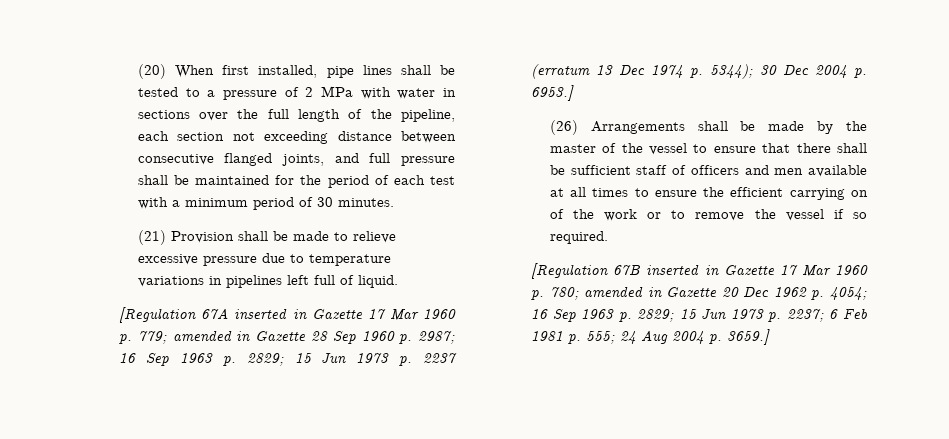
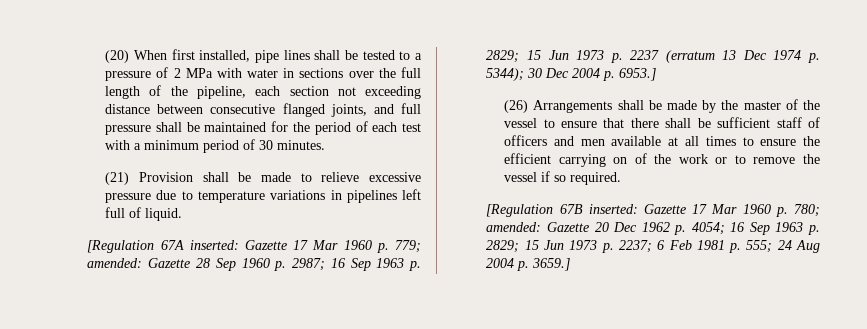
[234,308,307,320] inserted in -> [189,240,239,250] inserted:
[172,330,251,342] amended in -> [87,258,143,268] amended:
[646,264,719,276] inserted in -> [588,204,638,214] inserted:
[584,286,662,298] amended in -> [486,222,542,232] amended:

